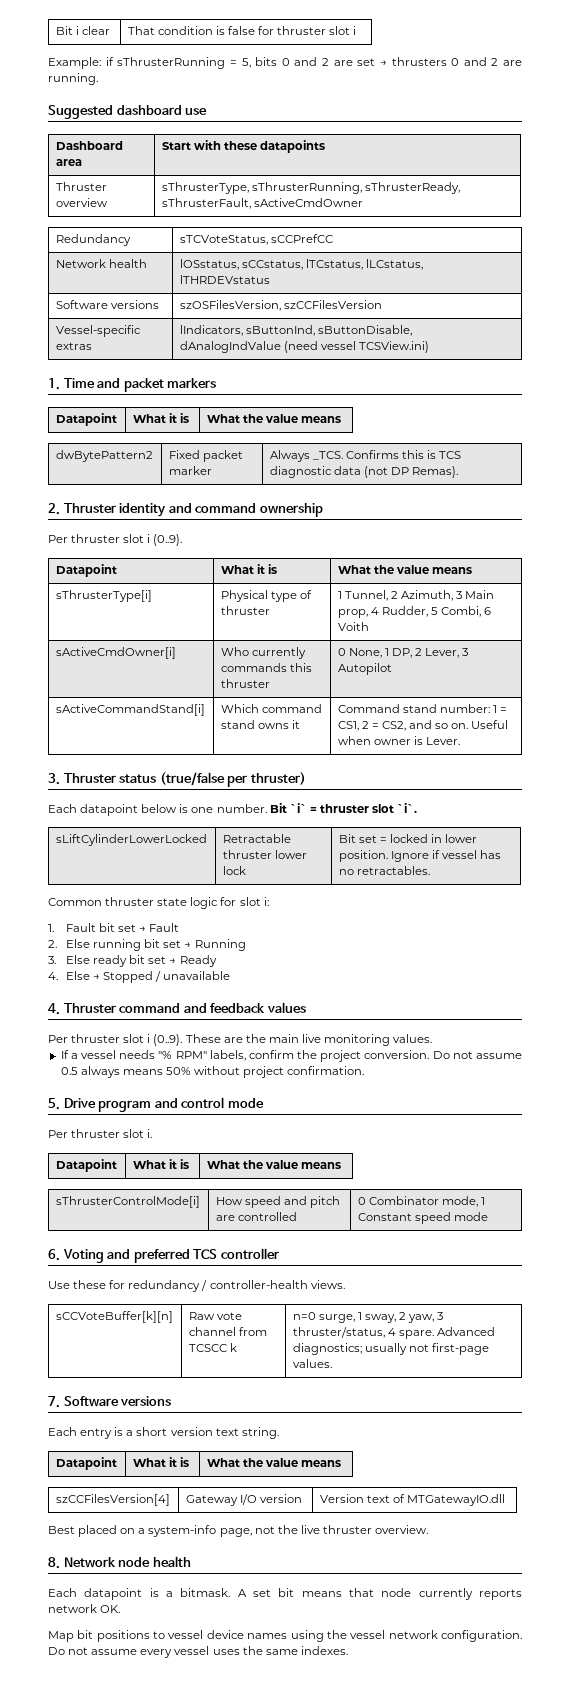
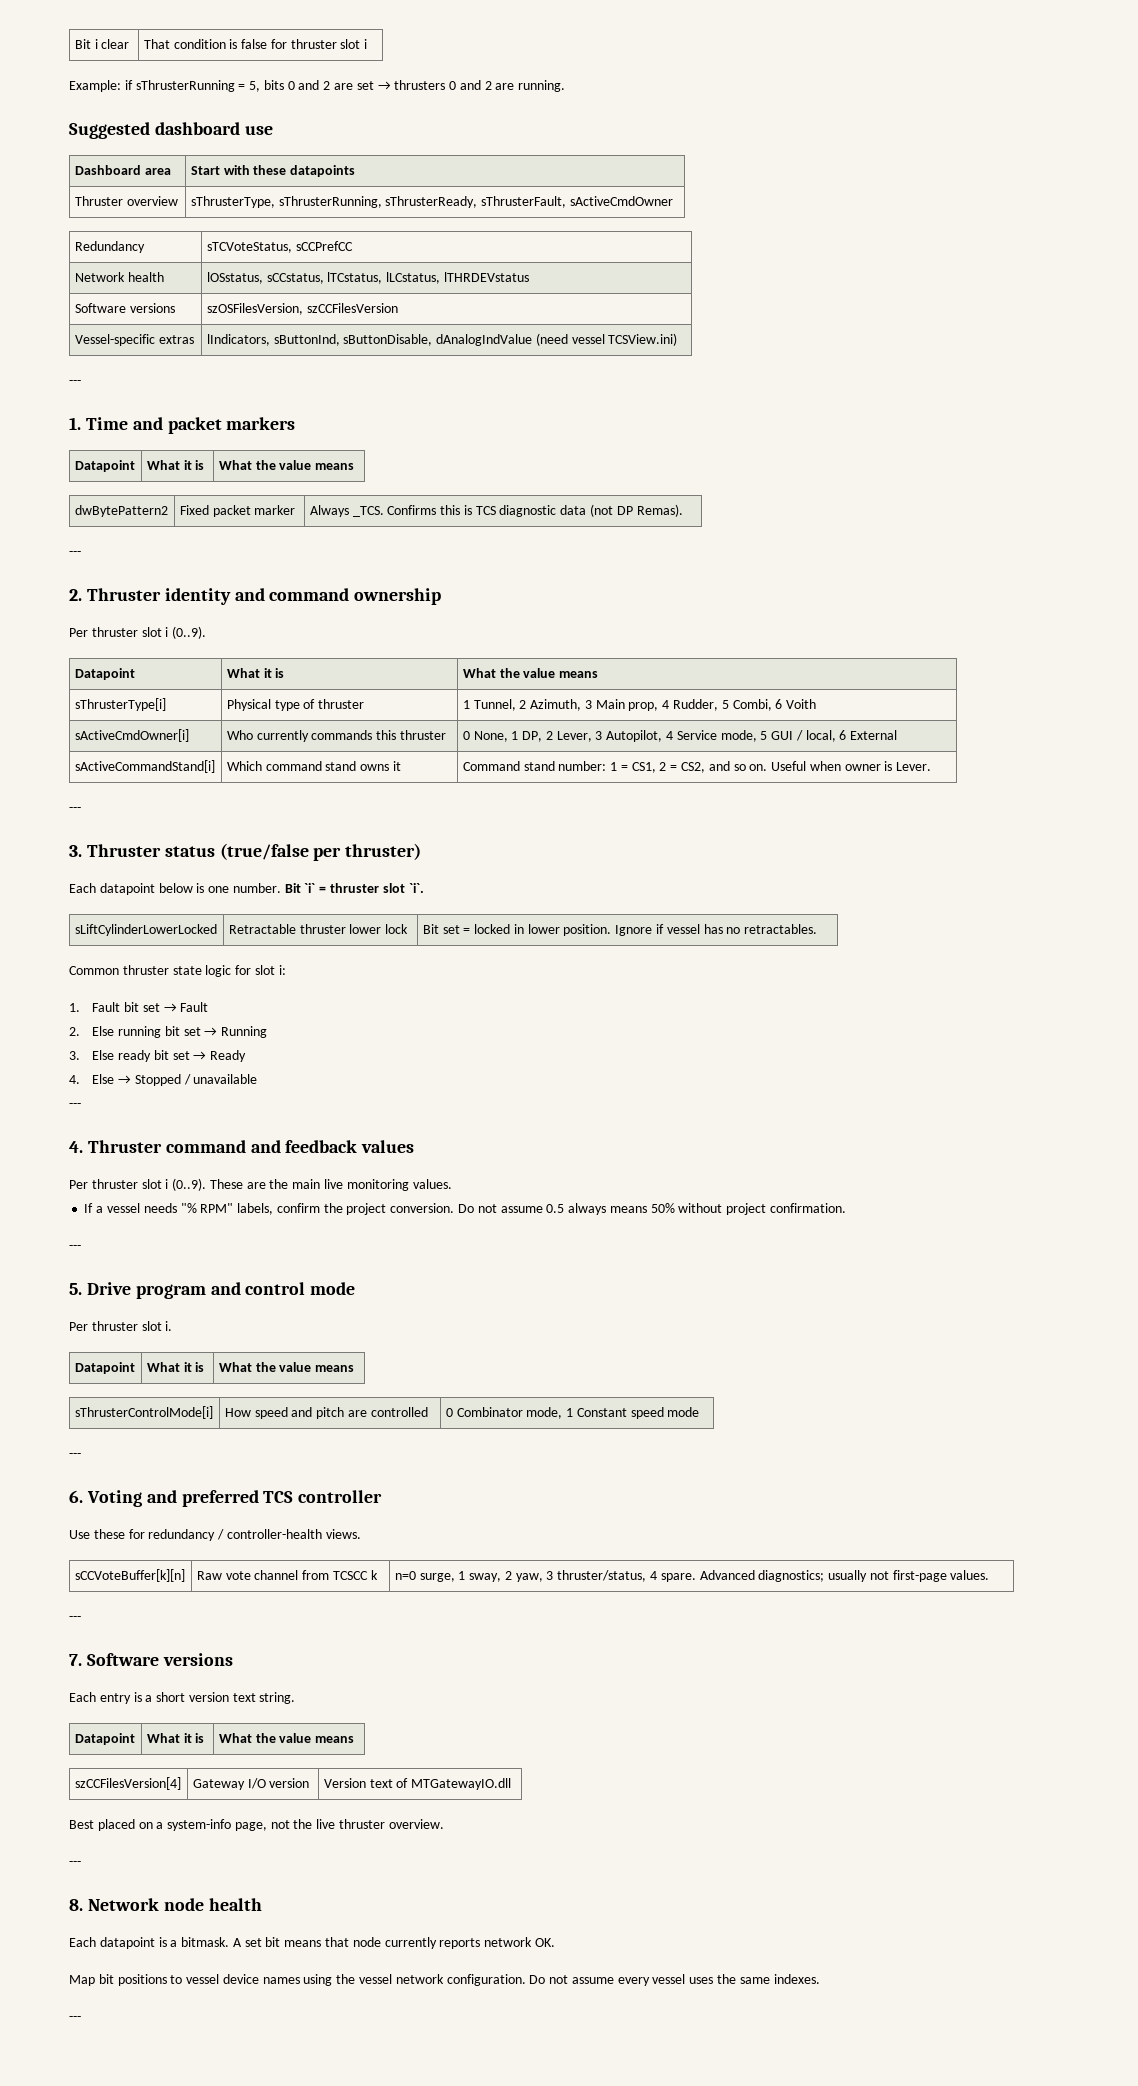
(429, 347) none -> [69,380,81,385] // ---
(459, 472) none -> [69,551,81,556] // ---
[337,663,392,675] Autopilot -> [606,730,898,742] Autopilot, 4 Service mode, 5 GUI / local, 6 External
(460, 741) none -> [69,807,81,812] // ---
(231, 975) none -> [69,1103,81,1108] // ---
(365, 1070) none -> [69,1245,81,1250] // ---
(488, 1216) none -> [69,1453,81,1458] // ---
(332, 1363) none -> [69,1616,81,1621] // ---
(429, 1529) none -> [69,1861,81,1866] // ---
(348, 1650) none -> [69,2016,81,2021] // ---

